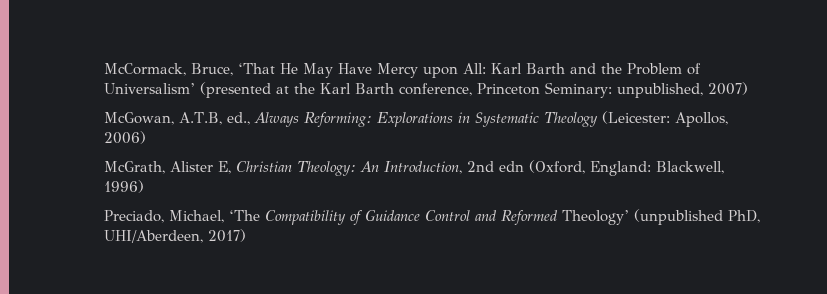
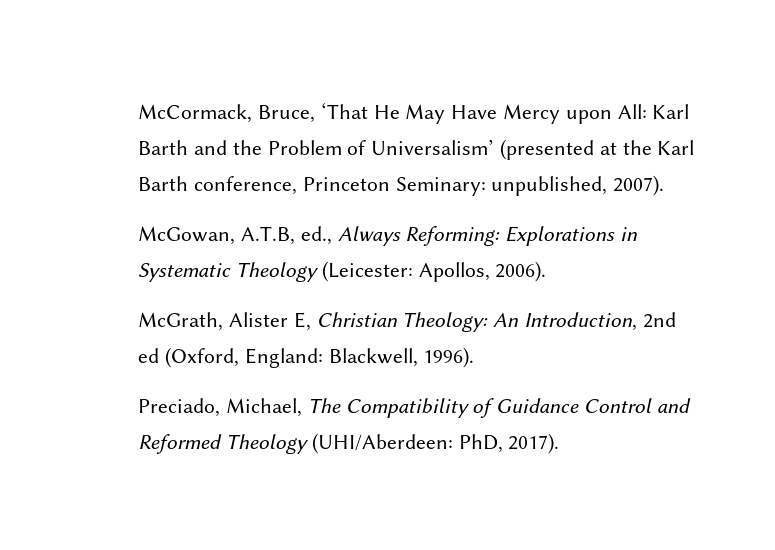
[707,82,748,95] 2007) -> [613,175,665,196] 2007).
[103,131,146,144] 2006) -> [495,261,547,282] 2006).
[498,161,524,172] edn -> [138,348,160,363] ed
[103,180,144,193] 1996) -> [423,347,475,368] 1996).
[228,210,260,221] ‘The -> [307,398,341,413] The
[561,209,760,225] [103,229,246,243] Theology’ (unpublished PhD, UHI/Aberdeen, 2017) -> [225,433,560,454] Theology (UHI/Aberdeen: PhD, 2017).

